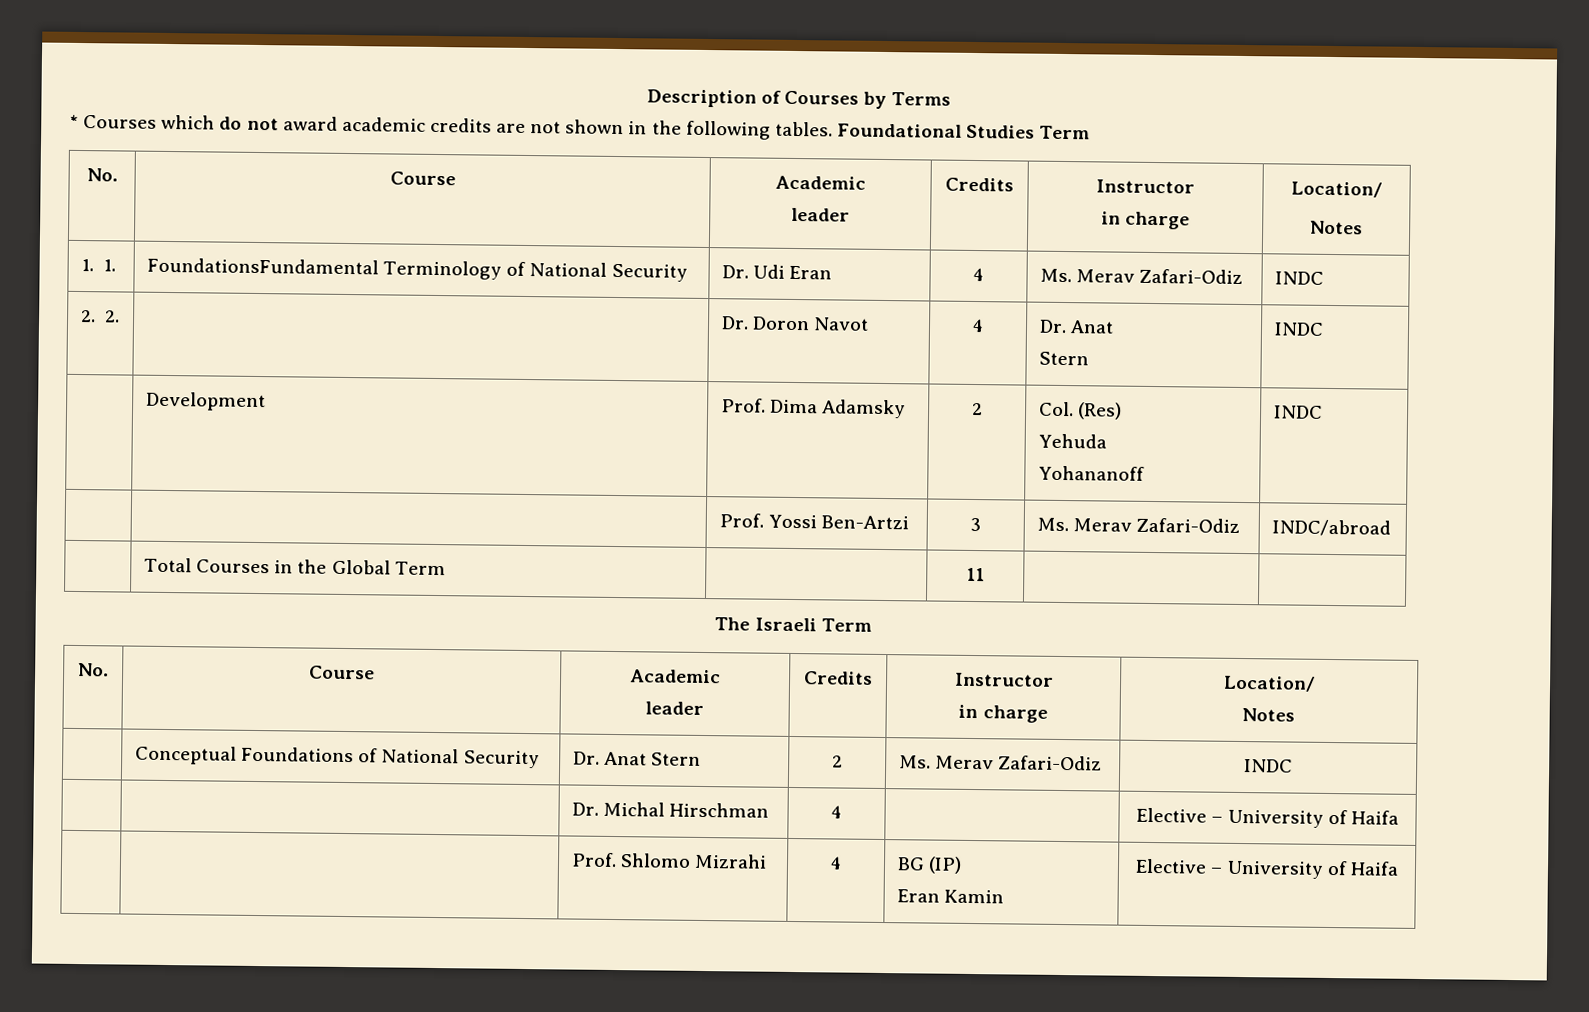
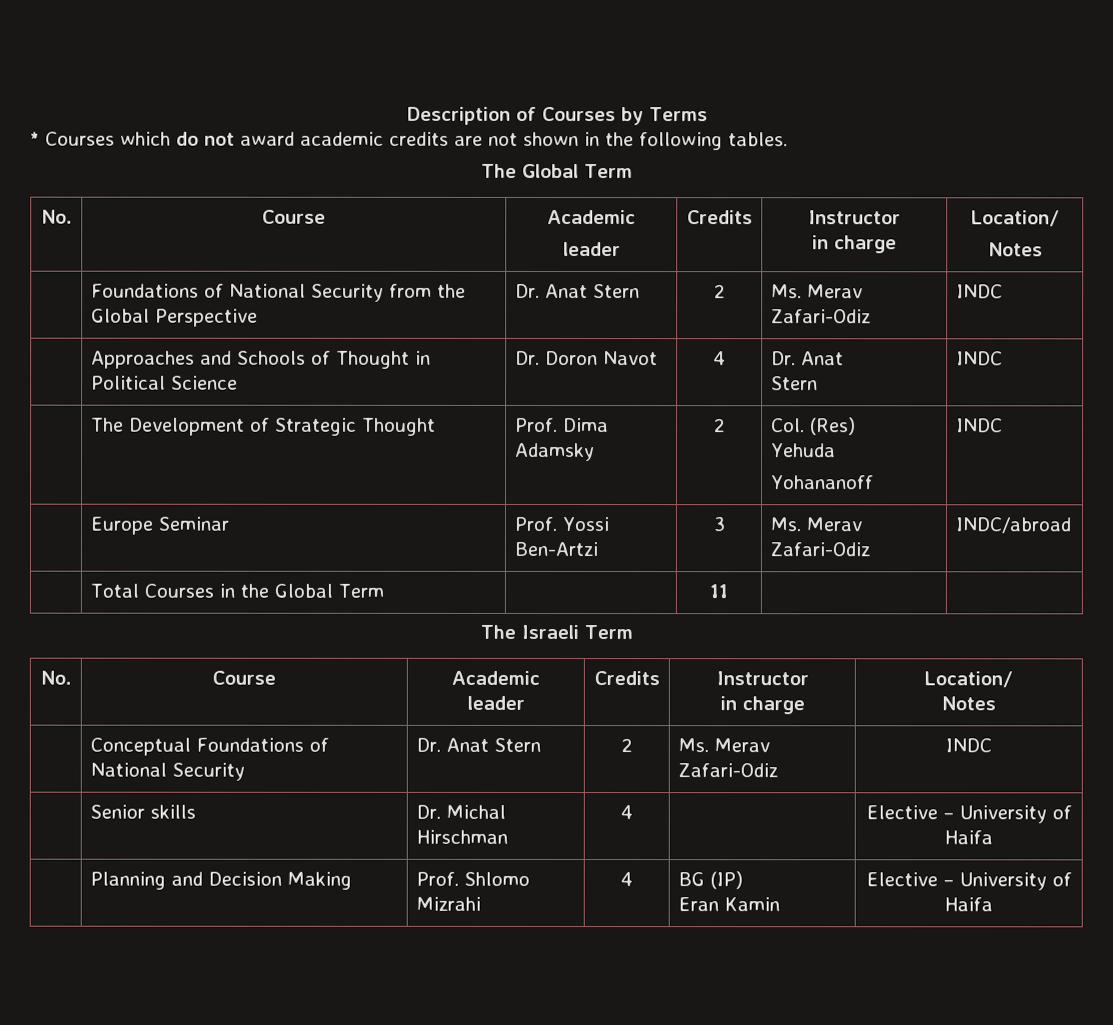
[836,123,1036,139] Foundational Studies -> [481,163,580,179] // The Global
[81,259,116,272] [147,257,688,282] [722,264,833,280] [973,267,984,282] [1040,268,1244,285] [1275,271,1325,285] [81,310,120,323] 1. 1. | FoundationsFundamental Terminology of National Security | Dr. Udi Eran | 4 | Ms. Merav Zafari-Odiz | INDC // 2. 2. | -> [90,283,466,302] [90,308,258,327] [514,283,640,299] [713,284,726,299] [770,284,863,299] [770,309,871,324] [955,284,1003,299] [90,350,431,369] [90,375,238,390] | Foundations of National Security from the Global Perspective | Dr. Anat Stern | 2 | Ms. Merav Zafari-Odiz | INDC // | Approaches and Schools of Thought in Political Science
(1325, 329) none -> [90,417,124,432] The
(267, 401) none -> [249,417,436,436] of Strategic Thought
(1324, 412) none -> [89,516,229,535] Europe Seminar
(1293, 766) none -> [89,804,196,819] Senior skills
(1399, 817) none -> [89,871,352,890] Planning and Decision Making

